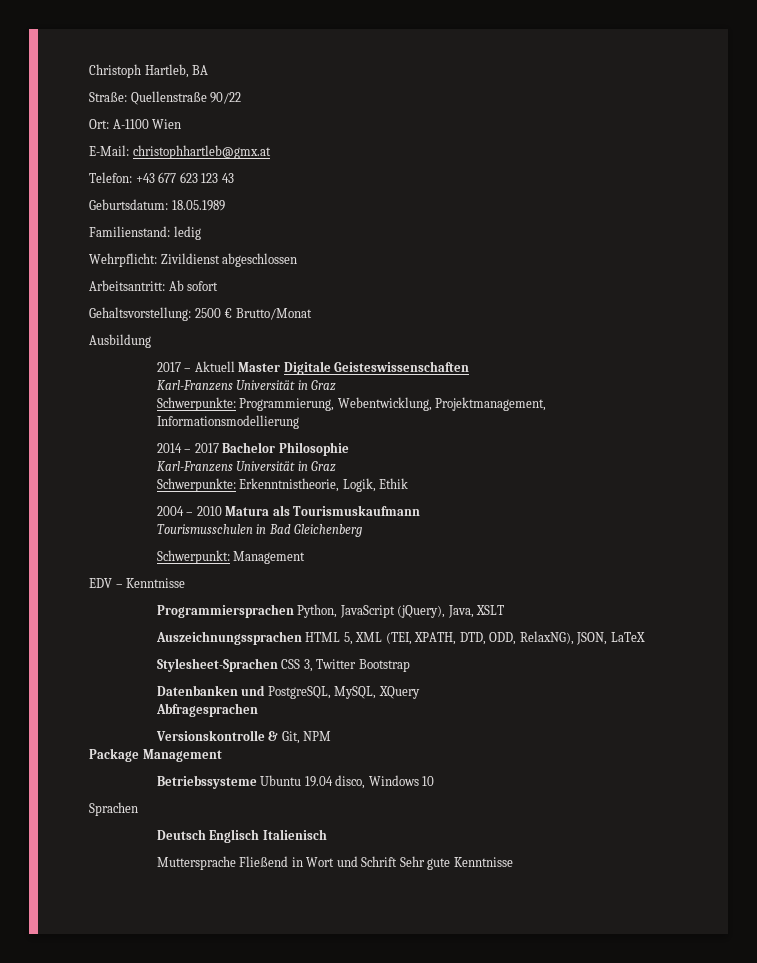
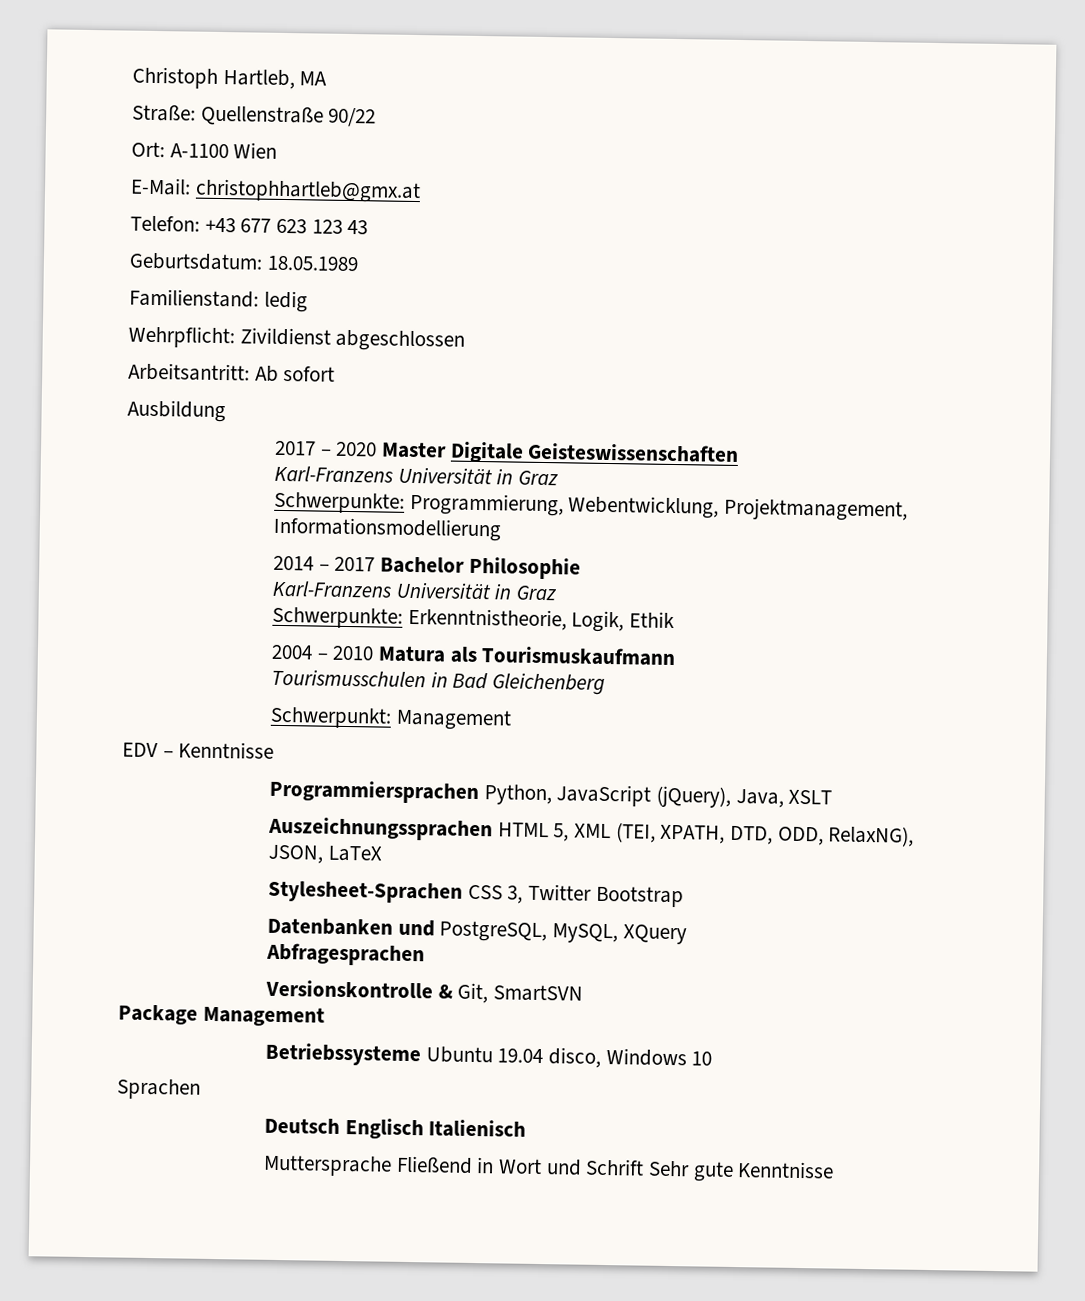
[192,65,209,75] BA -> [299,71,328,86] MA
[89,307,312,321] // Gehaltsvorstellung: 2500 € Brutto/Monat -> (336, 373) none
[194,361,235,372] Aktuell -> [335,441,378,457] 2020
[303,731,332,741] NPM -> [492,984,583,1002] SmartSVN

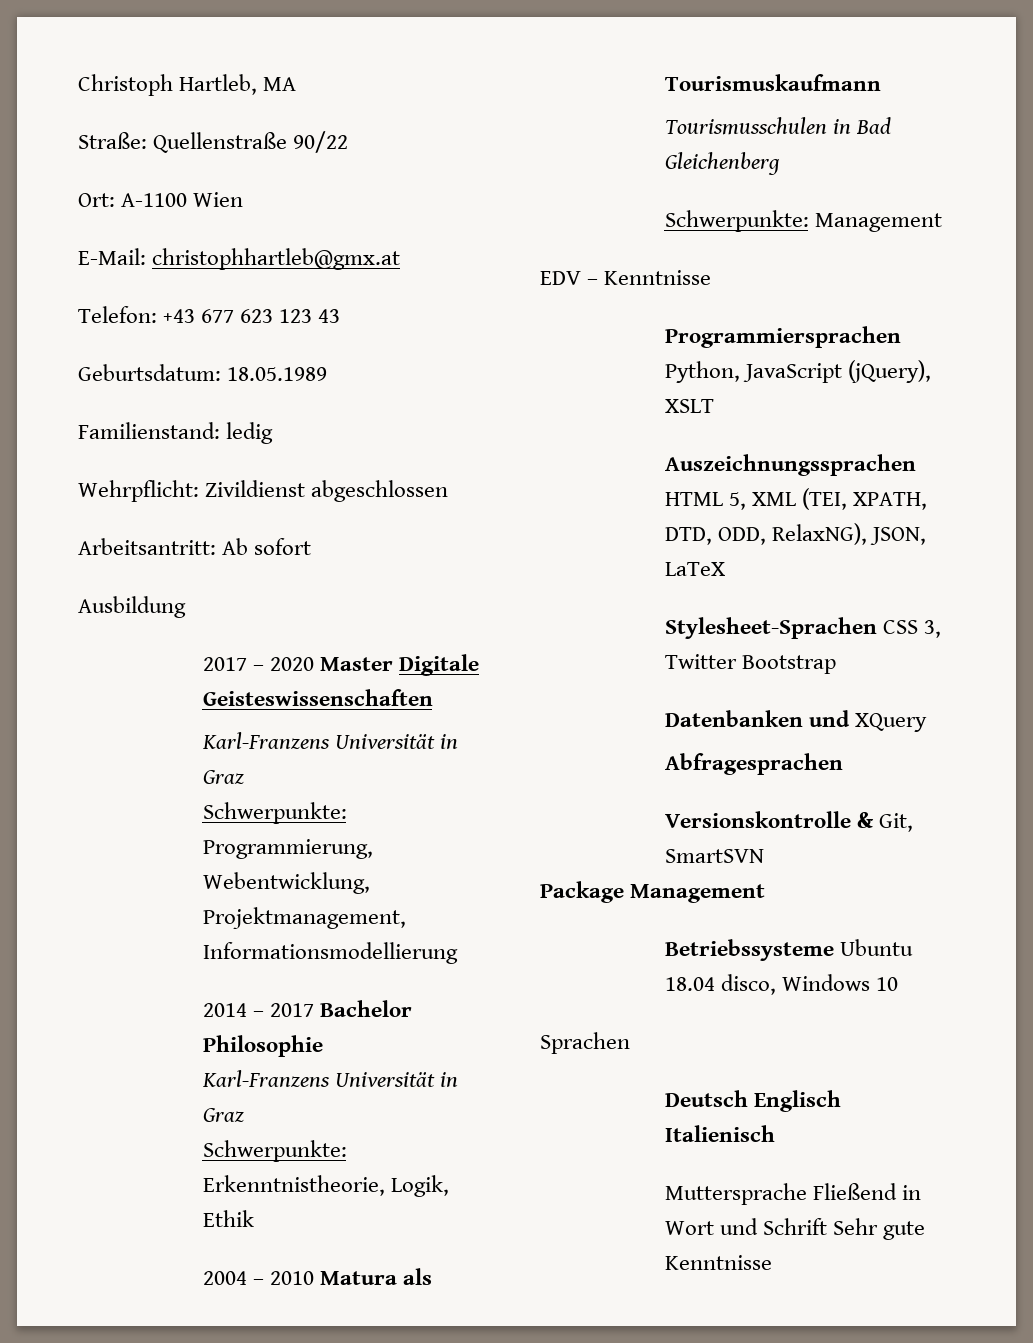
[269,706,392,729] Schwerpunkt: -> [664,210,809,232] Schwerpunkte:
[735,788,784,808] Java, -> (931, 371) none
[439,920,618,944] PostgreSQL, MySQL, -> (850, 718) none
[497,1048,544,1064] 19.04 -> [664,977,715,991] 18.04

